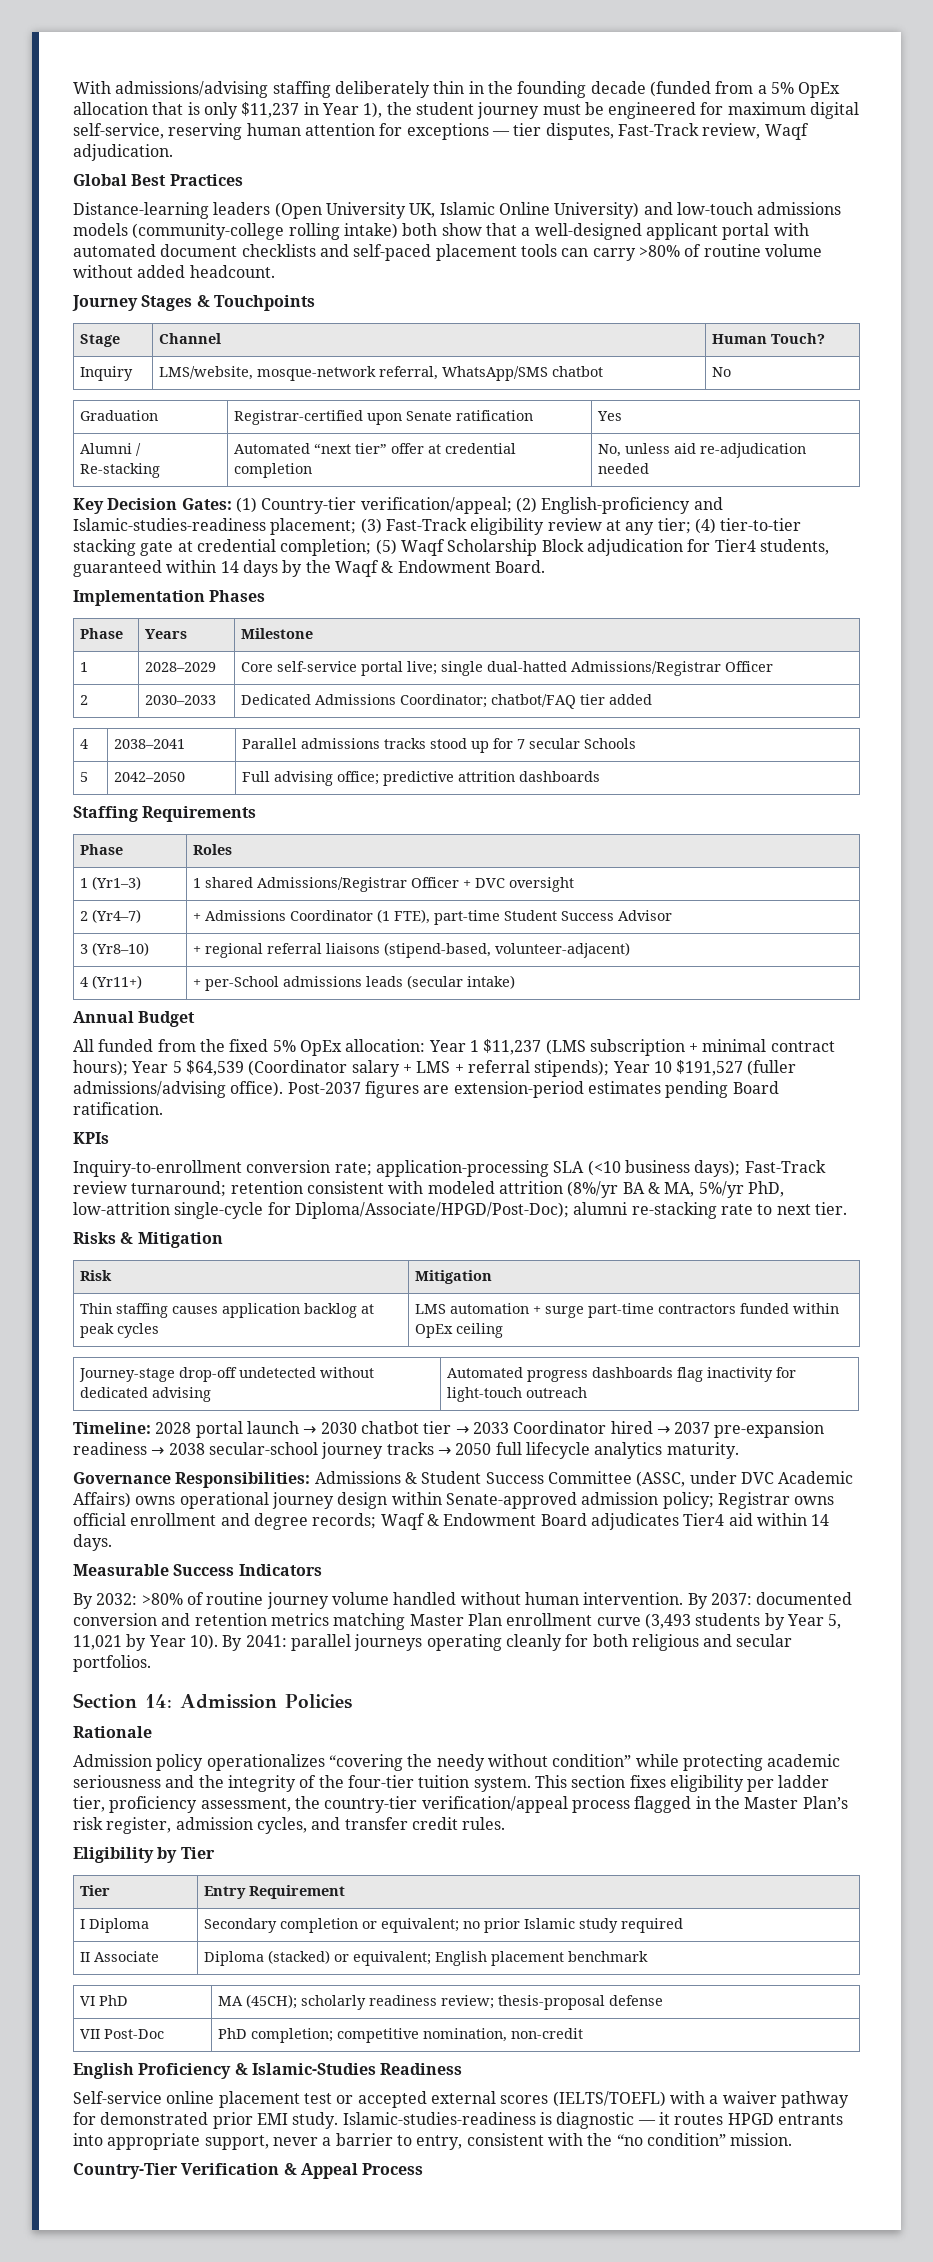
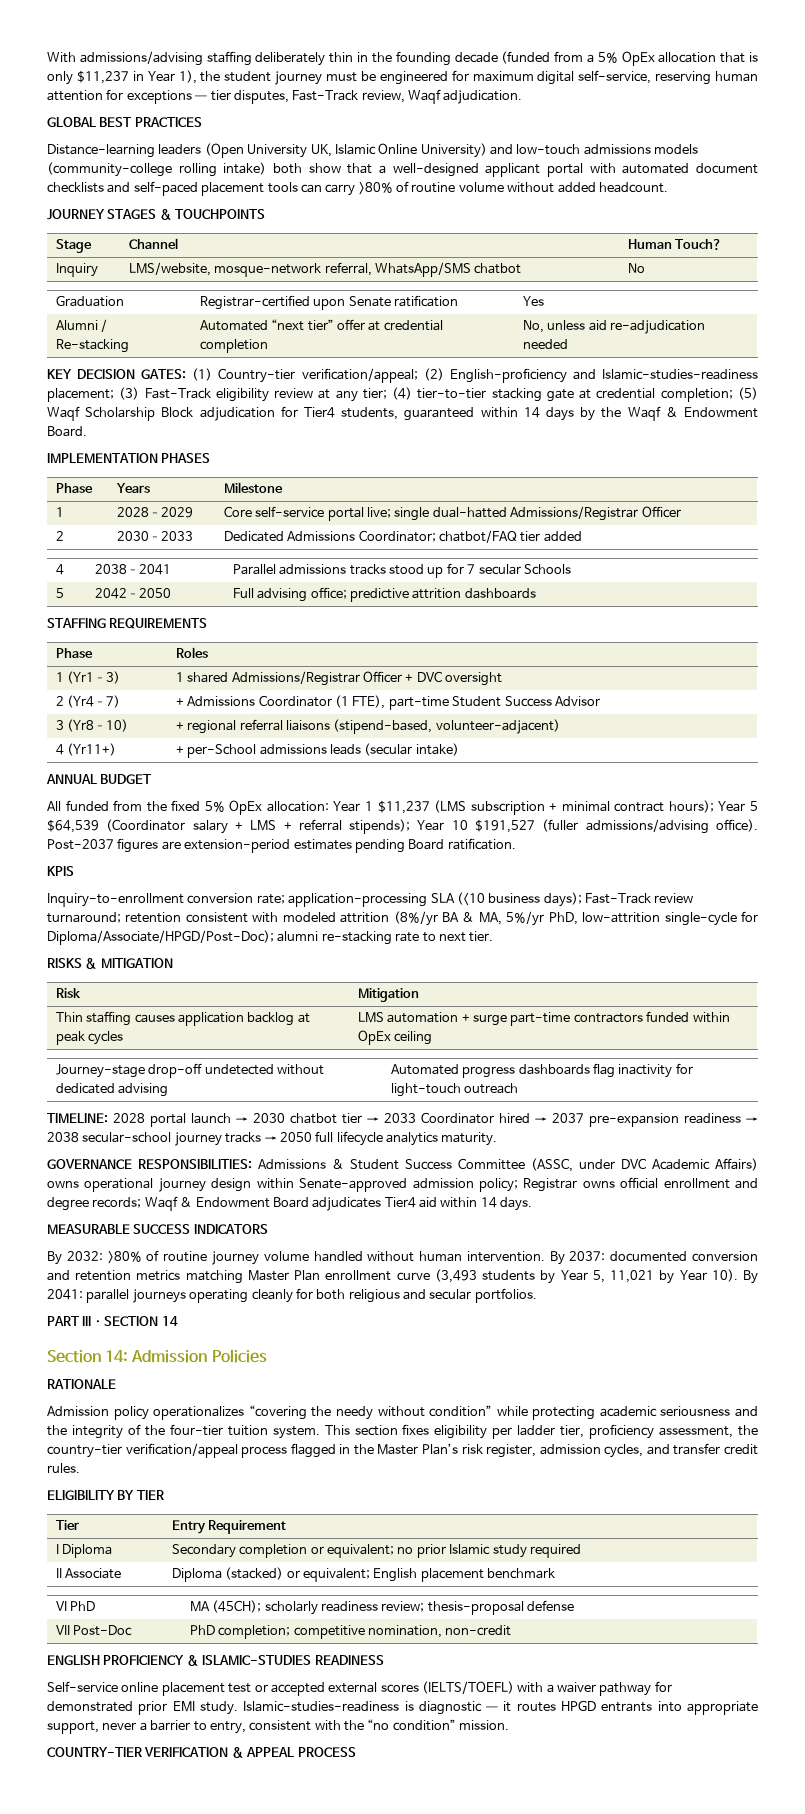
[73,174,243,186] Global Best Practices -> [47,117,202,127] GLOBAL BEST PRACTICES
[72,295,315,311] Journey Stages & Touchpoints -> [47,209,266,220] JOURNEY STAGES & TOUCHPOINTS
[73,498,232,514] Key Decision Gates: -> [47,369,187,379] KEY DECISION GATES:
[73,590,266,606] Implementation Phases -> [47,453,211,463] IMPLEMENTATION PHASES
[73,806,257,822] Staffing Requirements -> [47,618,208,629] STAFFING REQUIREMENTS
[73,1011,196,1027] Annual Budget -> [46,774,153,784] ANNUAL BUDGET
[73,1132,109,1144] KPIs -> [47,866,74,876] KPIS
[73,1232,223,1248] Risks & Mitigation -> [47,958,173,969] RISKS & MITIGATION
[73,1422,151,1434] Timeline: -> [47,1113,108,1123] TIMELINE:
[73,1472,311,1488] Governance Responsibilities: -> [47,1159,252,1169] GOVERNANCE RESPONSIBILITIES:
[73,1564,322,1576] Measurable Success Indicators -> [47,1224,268,1234] MEASURABLE SUCCESS INDICATORS
(151, 1663) none -> [47,1316,178,1326] // PART III · SECTION 14
[73,1726,152,1738] Rationale -> [47,1379,116,1389] RATIONALE
[73,1847,215,1863] Eligibility by Tier -> [47,1490,164,1500] ELIGIBILITY BY TIER
[73,2063,463,2079] English Proficiency & Islamic-Studies Readiness -> [47,1655,384,1666] ENGLISH PROFICIENCY & ISLAMIC-STUDIES READINESS
[73,2163,424,2179] Country-Tier Verification & Appeal Process -> [47,1747,356,1758] COUNTRY-TIER VERIFICATION & APPEAL PROCESS

